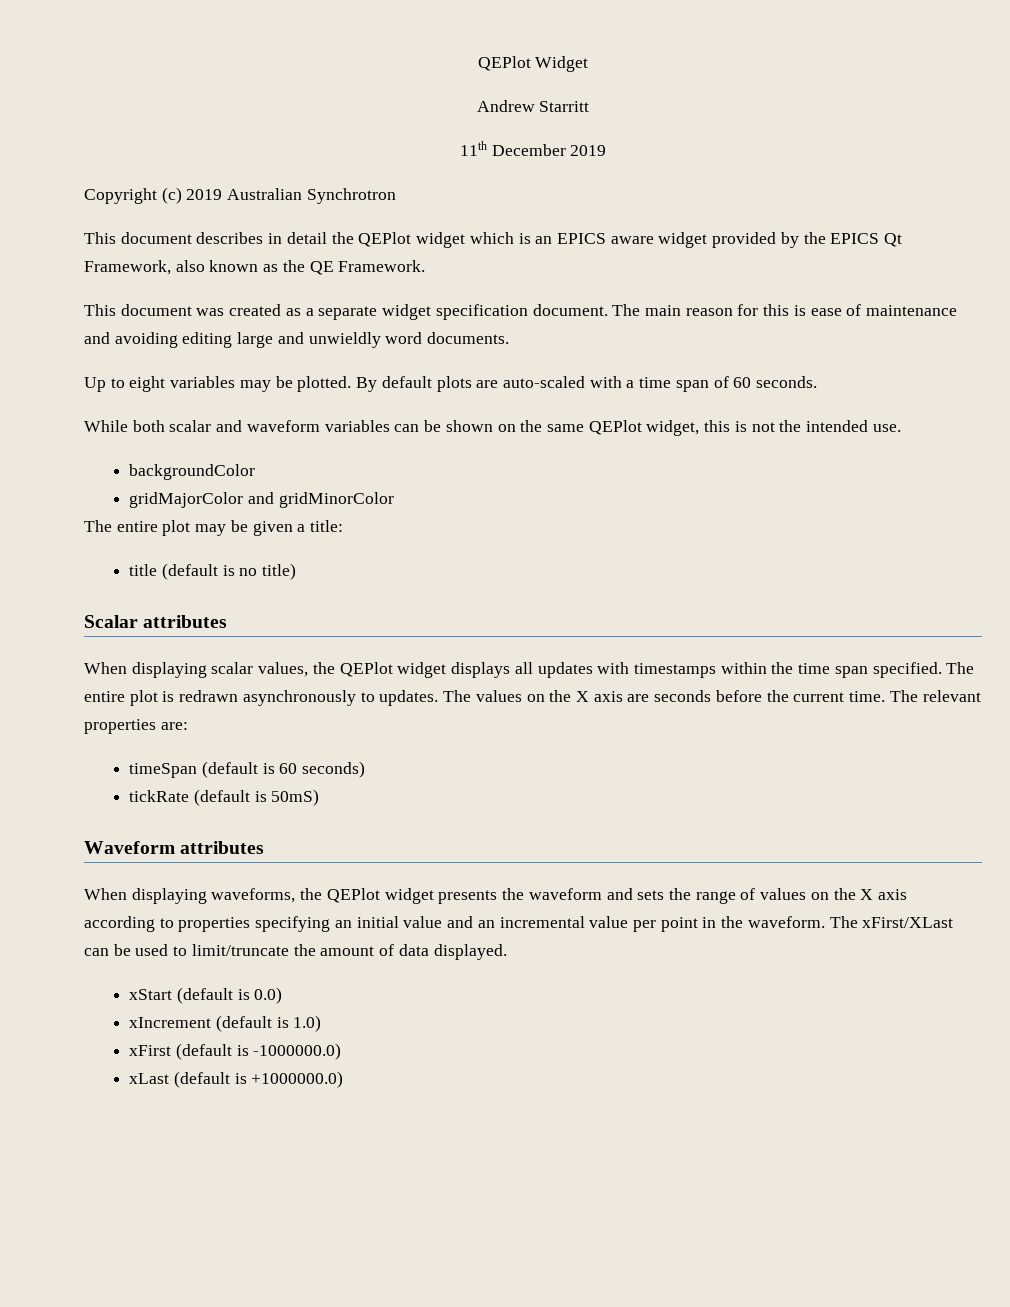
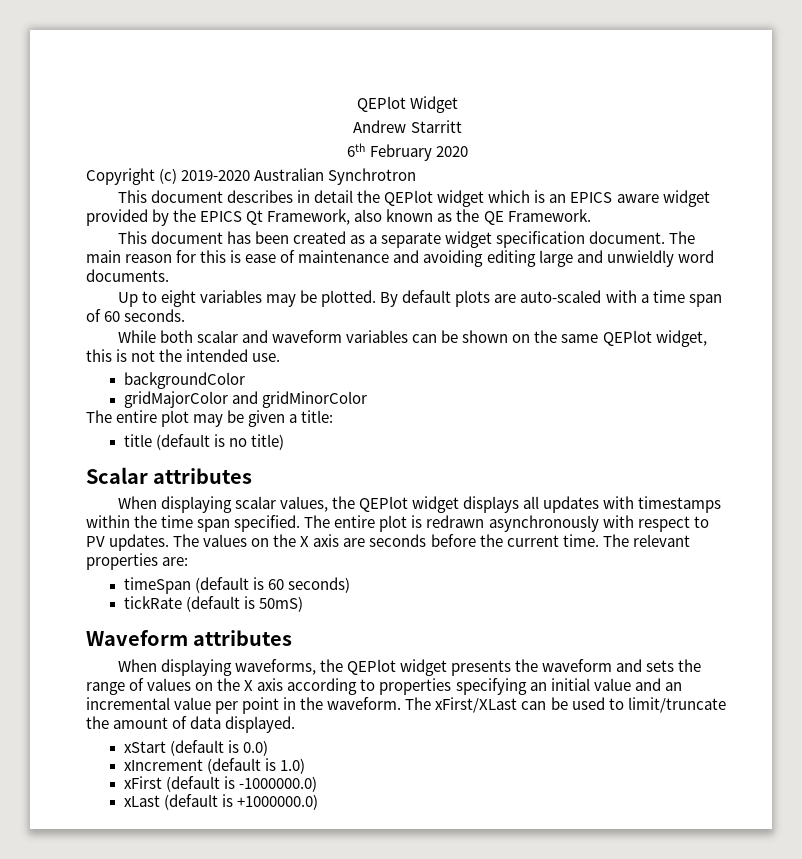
[459,141,607,156] 11th December 2019 -> [347,143,468,161] 6th February 2020
[186,189,223,200] 2019 -> [181,170,251,181] 2019-2020
[196,308,225,316] was -> [227,231,290,244] has been
[360,692,375,702] to -> [602,515,709,532] [86,536,105,547] with respect to PV

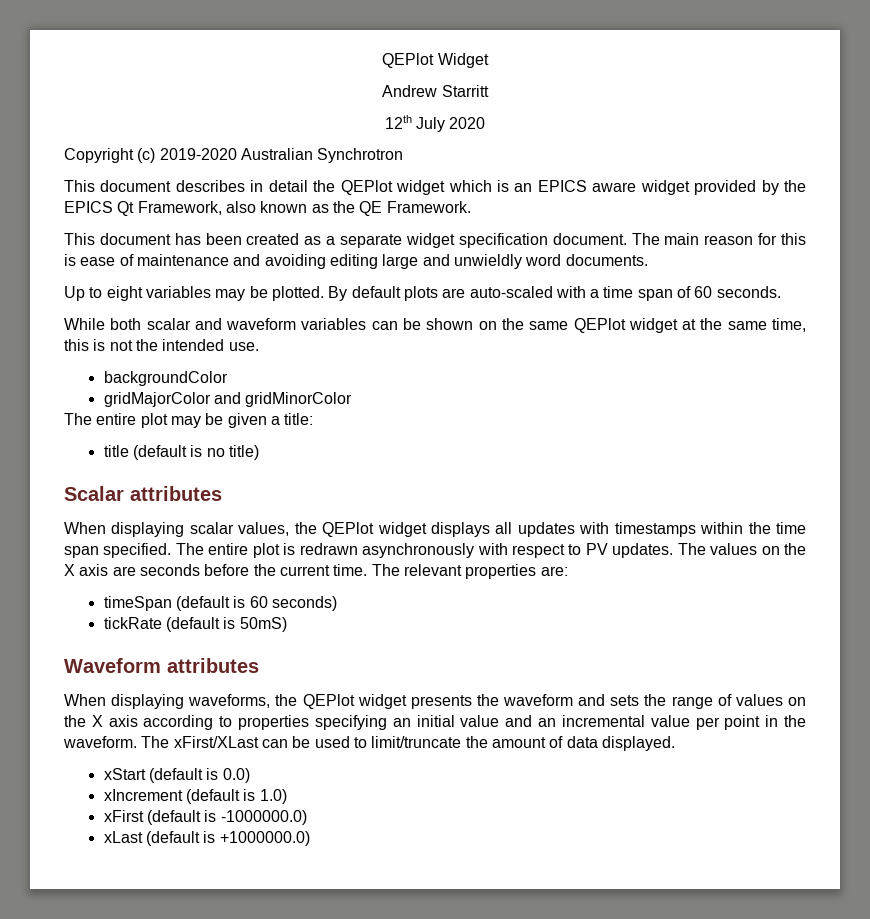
[347,143,432,161] 6th February -> [384,115,445,132] 12th July
[655,330,707,347] widget, -> [628,318,806,333] widget at the same time,

